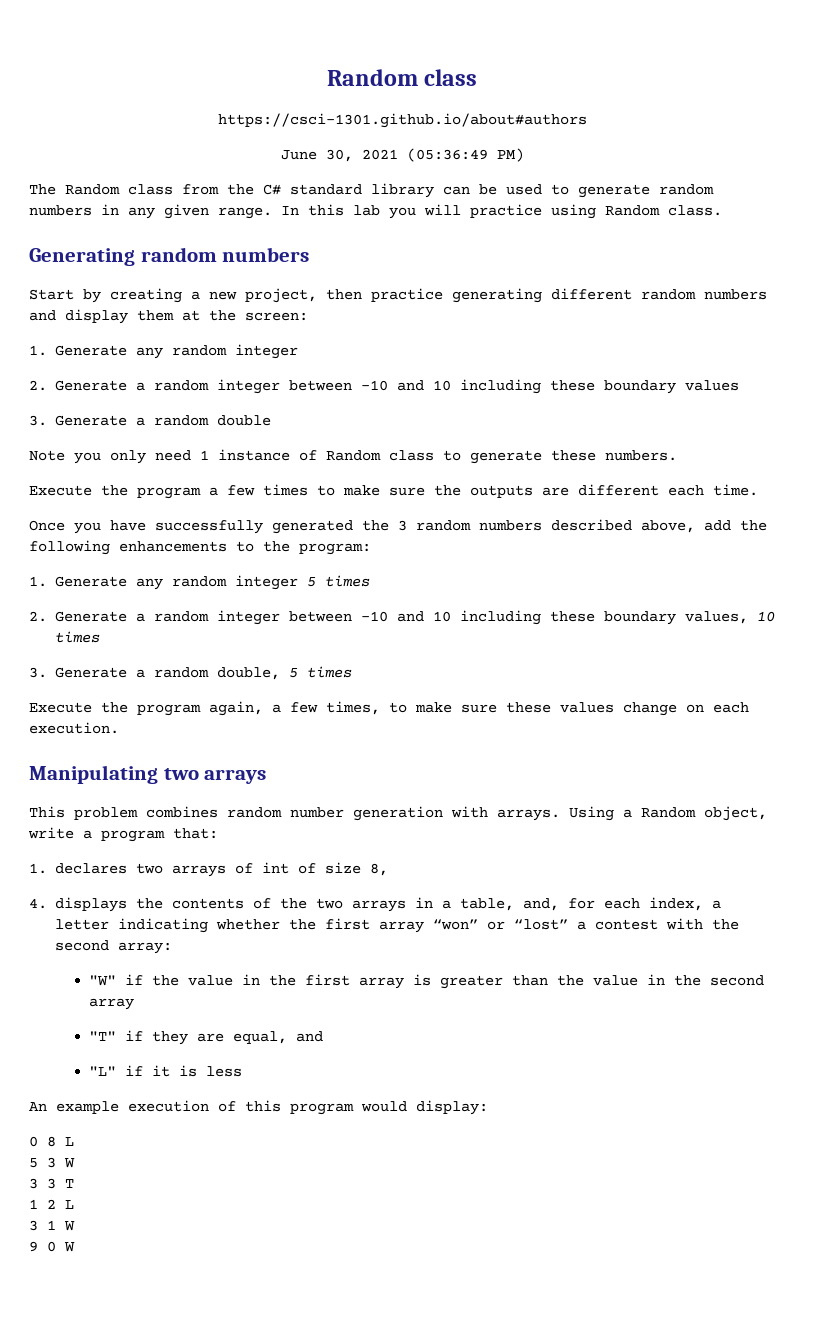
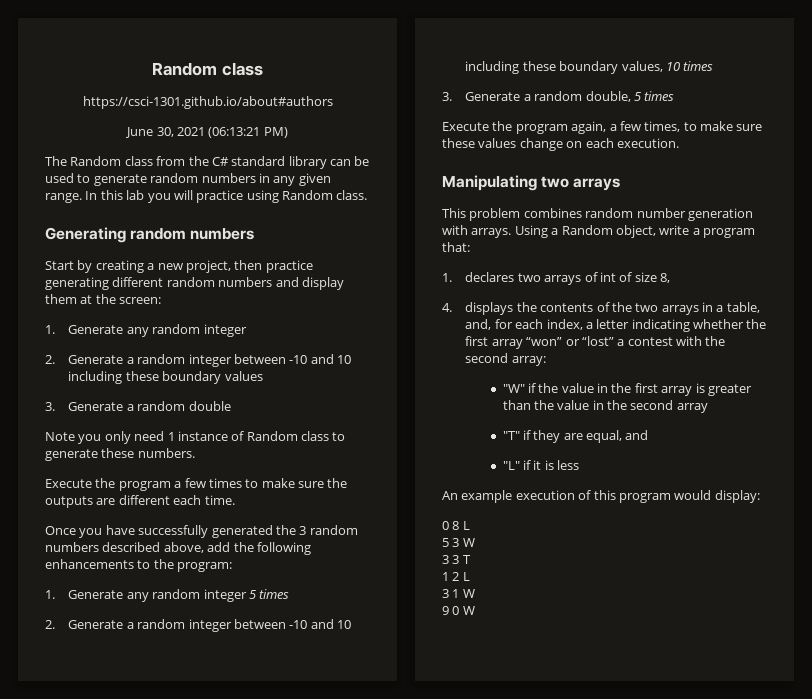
[406,148,488,162] (05:36:49 -> [208,127,261,138] (06:13:21

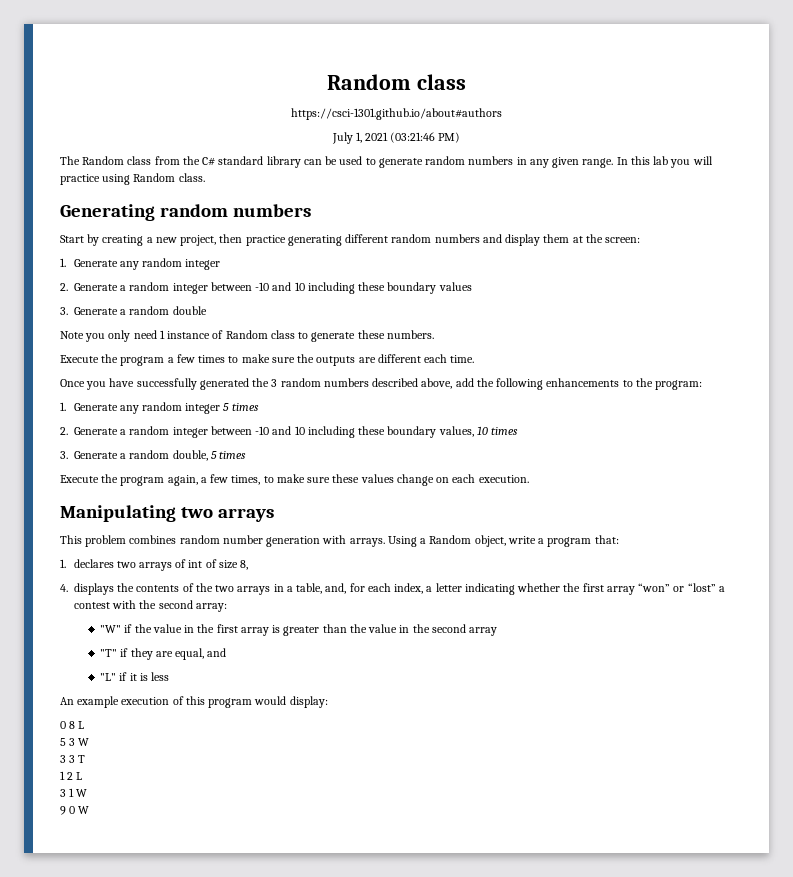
[125,127,261,138] June 30, 2021 (06:13:21 -> [331,132,436,144] July 1, 2021 (03:21:46

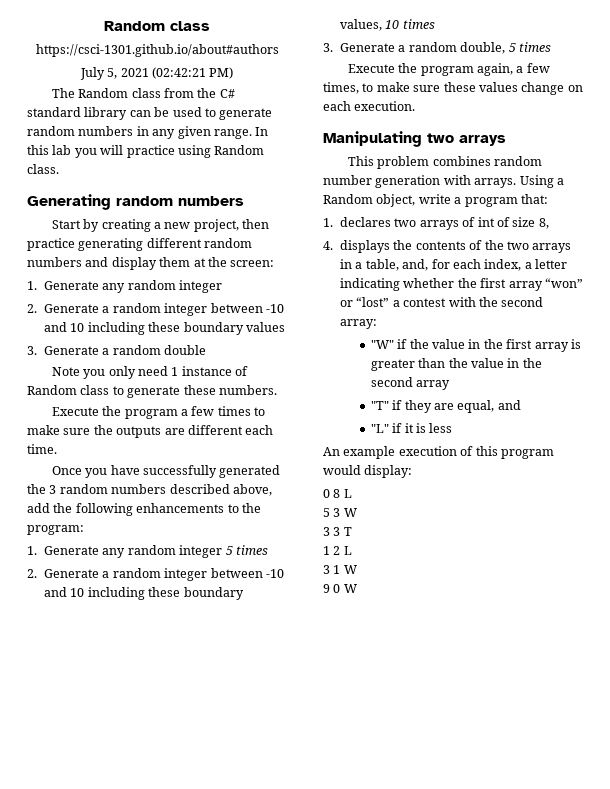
[355,132,436,143] 1, 2021 (03:21:46 -> [107,67,206,79] 5, 2021 (02:42:21

